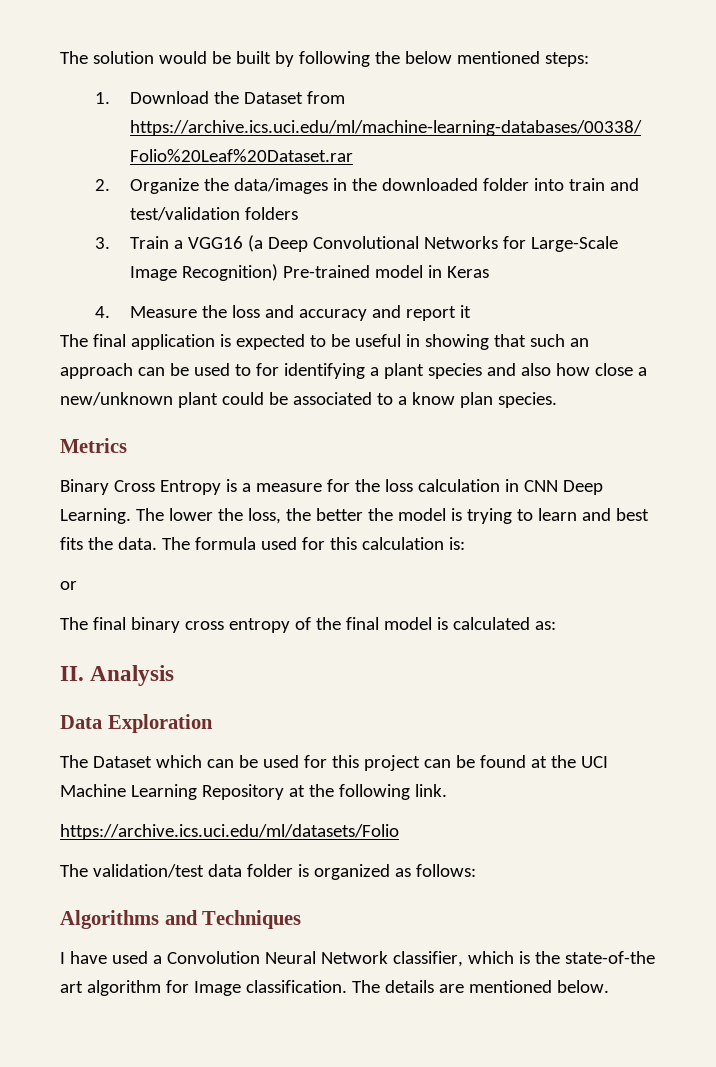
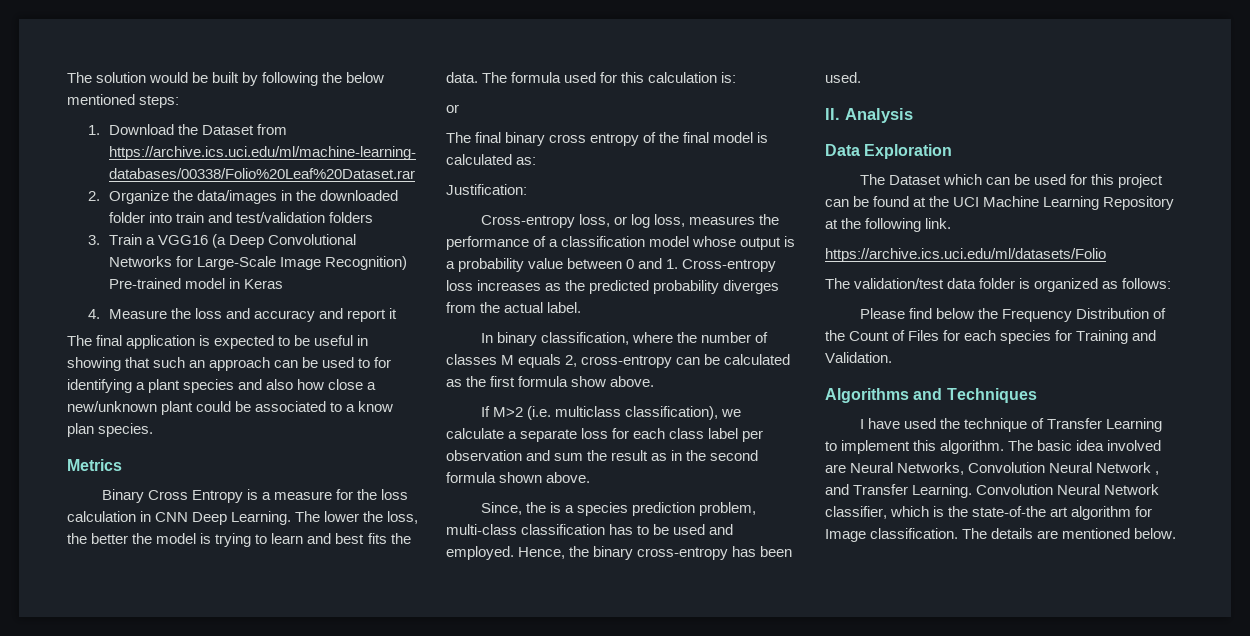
(556, 625) none -> [446,184,527,195] [480,214,780,228] [446,236,796,250] [446,258,777,272] [446,280,780,294] [446,302,582,313] [480,332,769,346] [446,354,791,368] [446,376,655,387] [480,406,742,420] [446,428,764,442] [446,450,759,461] [446,472,591,483] [480,502,757,516] [446,524,734,535] [446,546,793,560] [825,72,861,83] // Justification: // Cross-entropy loss, or log loss, measures the performance of a classification model whose output is a probability value between 0 and 1. Cross-entropy loss increases as the predicted probability diverges from the actual label. // In binary classification, where the number of classes M equals 2, cross-entropy can be calculated as the first formula show above. // If M>2 (i.e. multiclass classification), we calculate a separate loss for each class label per observation and sum the result as in the second formula shown above. // Since, the is a species prediction problem, multi-class classification has to be used and employed. Hence, the binary cross-entropy has been used.
(476, 870) none -> [859,308,1167,322] [825,330,1157,344] [825,352,892,363] // Please find below the Frequency Distribution of the Count of Files for each species for Training and Validation.
[152,955,162,964] a -> [939,418,1163,432] [825,440,1162,454] [825,462,1160,475] [825,484,973,498] the technique of Transfer Learning to implement this algorithm. The basic idea involved are Neural Networks, Convolution Neural Network , and Transfer Learning.

